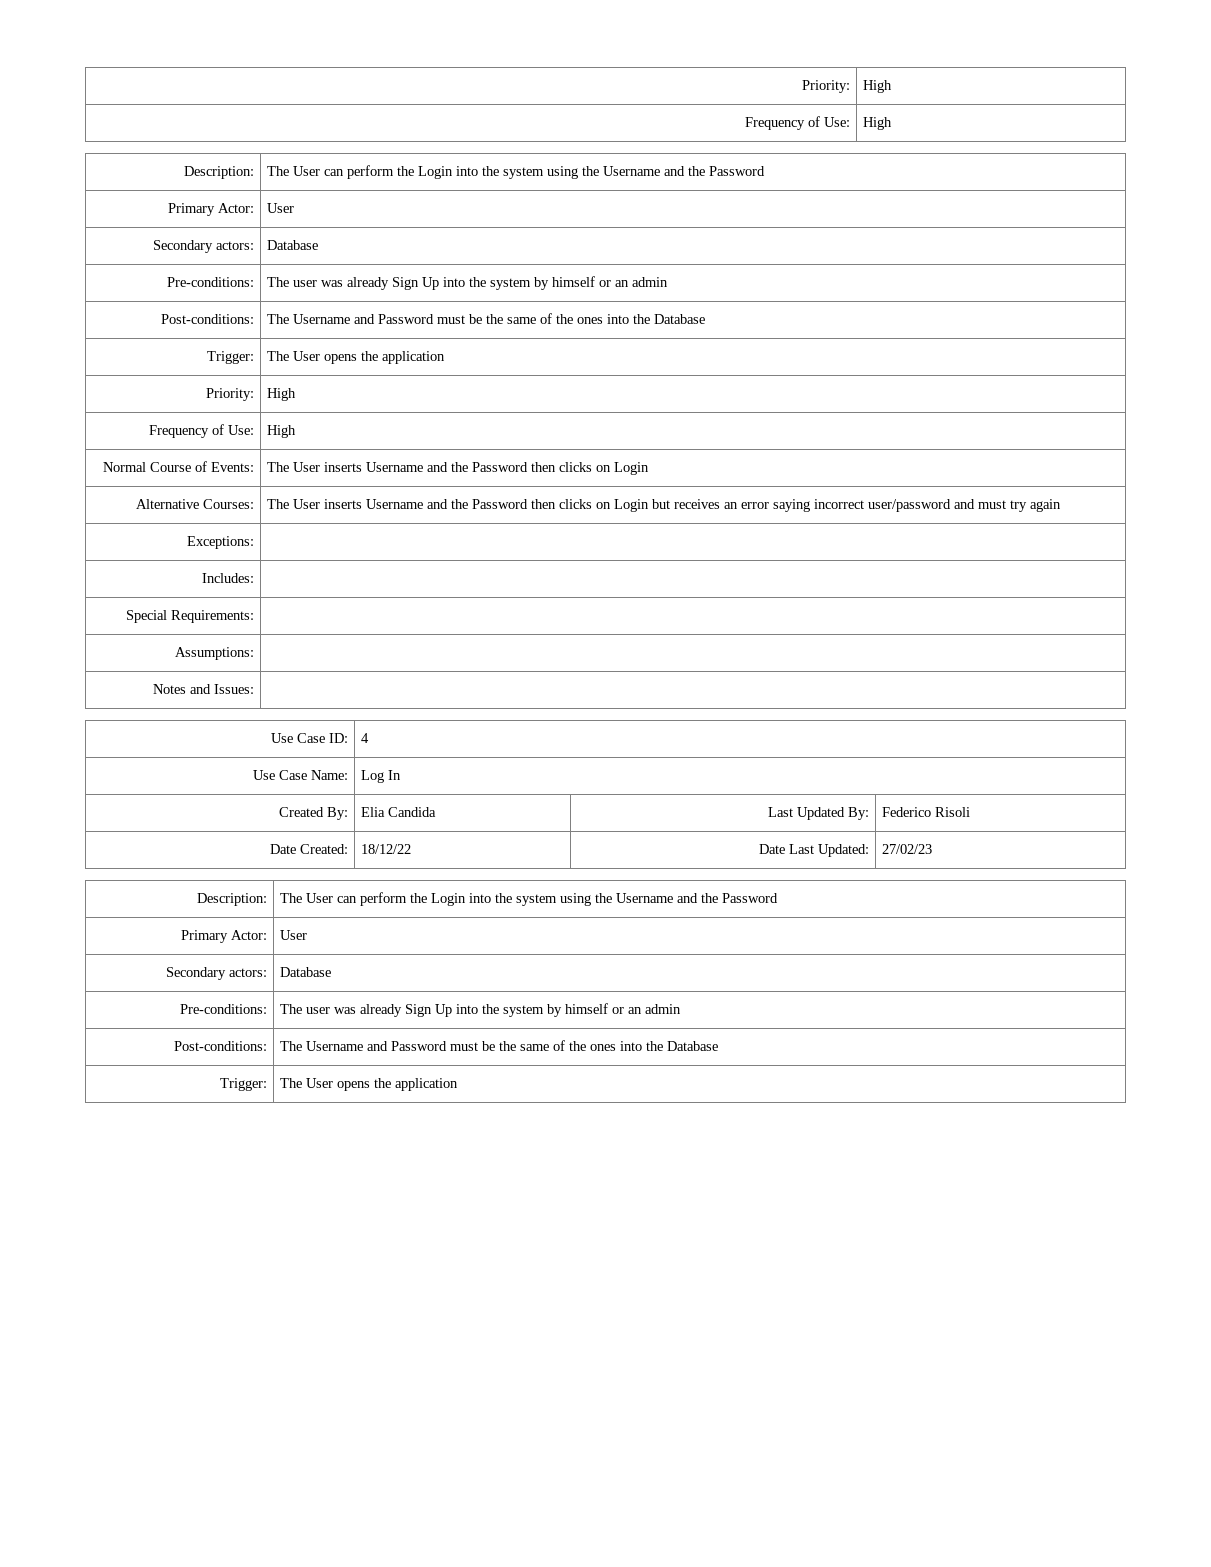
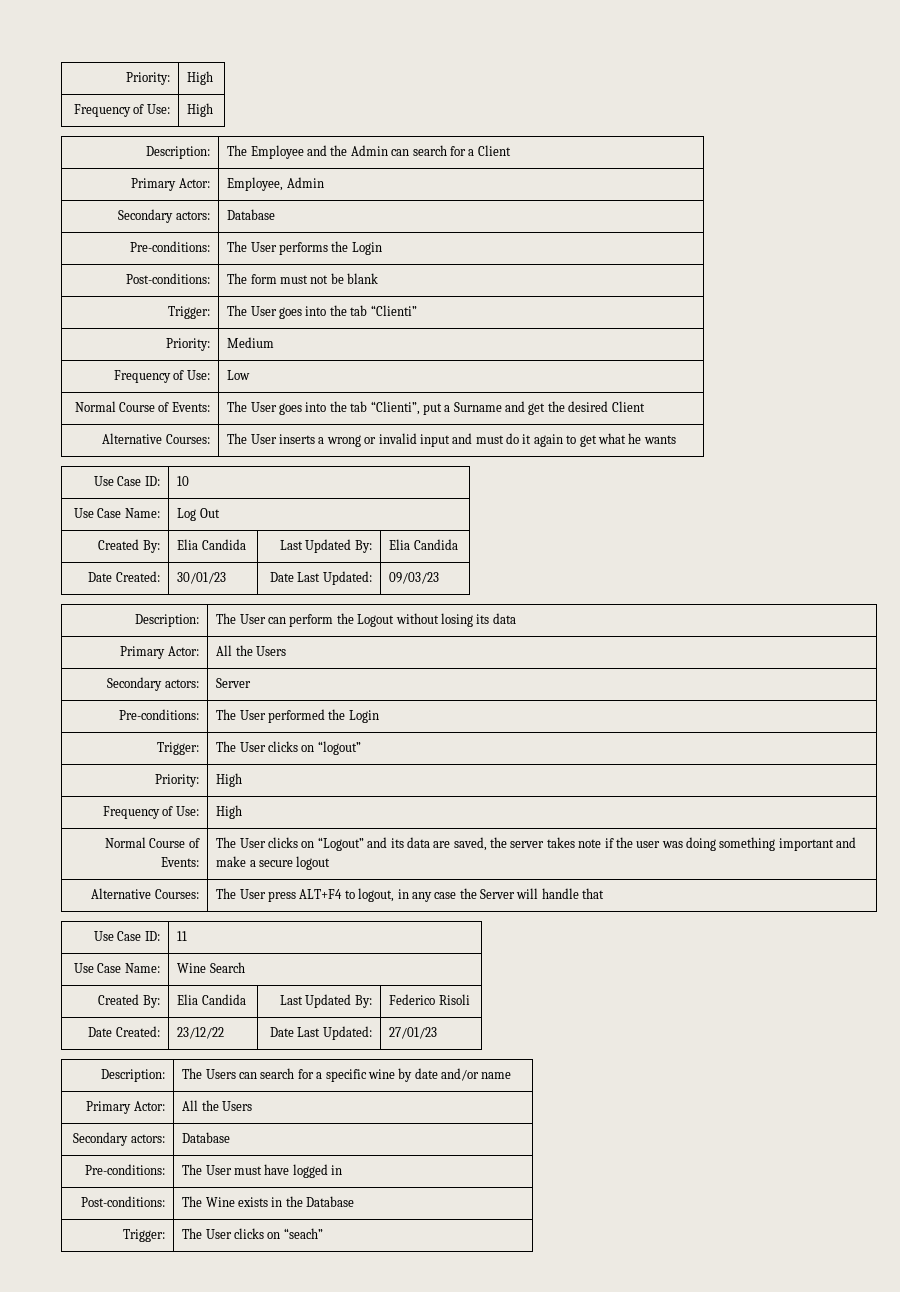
[292,165,765,179] [168,203,255,216] [266,203,294,213] [153,240,255,253] [266,240,318,250] [167,277,255,287] [266,276,668,290] [161,314,255,324] [266,313,705,324] [207,351,255,364] [266,351,445,364] User can perform the Login into the system using the Username and the Password // Primary Actor: | User // Secondary actors: | Database // Pre-conditions: | The user was already Sign Up into the system by himself or an admin // Post-conditions: | The Username and Password must be the same of the ones into the Database // Trigger: | The User opens the application -> [250,145,511,159] [131,178,210,191] [227,177,324,191] [118,209,210,223] [227,209,276,220] [129,241,210,252] [227,241,382,255] [125,273,210,284] [227,273,379,284] [167,306,210,319] [227,305,417,319] [165,338,210,351] [227,337,275,348] [113,370,210,383] [227,370,251,380] [74,401,210,412] [227,401,645,415] [102,433,210,444] [227,433,676,447] [93,476,160,486] [177,476,190,486] [73,508,160,518] [177,508,220,521] [98,539,160,553] [177,539,246,550] [279,539,372,553] [389,539,458,550] [88,571,160,582] [177,572,227,584] [269,571,372,585] [389,572,440,584] [134,614,199,627] [216,613,516,627] [120,646,199,659] [216,645,287,656] [107,677,199,691] [216,678,252,688] [118,709,199,720] [216,709,379,723] [156,742,199,755] [216,741,361,755] Employee and the Admin can search for a Client // Primary Actor: | Employee, Admin // Secondary actors: | Database // Pre-conditions: | The User performs the Login // Post-conditions: | The form must not be blank // Trigger: | The User goes into the tab “Clienti” // Priority: | Medium // Frequency of Use: | Low // Normal Course of Events: | The User goes into the tab “Clienti”, put a Surname and get the desired Client // Alternative Courses: | The User inserts a wrong or invalid input and must do it again to get what he wants // Use Case ID: | 10 // Use Case Name: | Log Out // Created By: | Elia Candida | Last Updated By: | Elia Candida // Date Created: | 30/01/23 | Date Last Updated: | 09/03/23 // Description: | The User can perform the Logout without losing its data // Primary Actor: | All the Users // Secondary actors: | Server // Pre-conditions: | The User performed the Login // Trigger: | The User clicks on “logout”
[323,462,649,475] [136,499,255,509] [266,499,1061,512] [187,536,255,549] [202,573,255,583] [126,610,255,623] [175,647,255,660] [153,684,255,694] [271,733,349,743] [360,733,369,743] [253,770,349,780] [360,770,401,783] inserts Username and the Password then clicks on Login // Alternative Courses: | The User inserts Username and the Password then clicks on Login but receives an error saying incorrect user/password and must try again // Exceptions: | // Includes: | // Special Requirements: | // Assumptions: | // Notes and Issues: | // Use Case ID: | 4 // Use Case Name: | Log In -> [268,837,857,851] [216,856,331,870] [91,888,199,899] [216,888,605,902] [93,931,160,941] [177,931,188,941] [73,963,160,973] [177,962,245,973] clicks on “Logout” and its data are saved, the server takes note if the user was doing something important and make a secure logout // Alternative Courses: | The User press ALT+F4 to logout, in any case the Server will handle that // Use Case ID: | 11 // Use Case Name: | Wine Search
[360,844,411,854] [759,844,870,857] [881,844,932,854] [197,893,268,906] [279,892,778,906] [181,930,268,943] [279,930,307,940] [166,967,268,980] [279,967,331,977] [180,1004,268,1014] [279,1003,681,1017] [174,1041,268,1051] [279,1040,718,1051] [220,1078,268,1091] [279,1078,458,1091] 18/12/22 | Date Last Updated: | 27/02/23 // Description: | The User can perform the Login into the system using the Username and the Password // Primary Actor: | User // Secondary actors: | Database // Pre-conditions: | The user was already Sign Up into the system by himself or an admin // Post-conditions: | The Username and Password must be the same of the ones into the Database // Trigger: | The User opens the application -> [177,1027,225,1039] [269,1026,372,1040] [389,1027,438,1039] [100,1069,165,1082] [182,1068,512,1082] [86,1101,165,1114] [182,1100,253,1111] [73,1132,165,1146] [182,1132,231,1143] [84,1164,165,1175] [182,1164,343,1178] [80,1196,165,1207] [182,1196,355,1207] [122,1229,165,1242] [182,1228,323,1239] 23/12/22 | Date Last Updated: | 27/01/23 // Description: | The Users can search for a specific wine by date and/or name // Primary Actor: | All the Users // Secondary actors: | Database // Pre-conditions: | The User must have logged in // Post-conditions: | The Wine exists in the Database // Trigger: | The User clicks on “seach”

